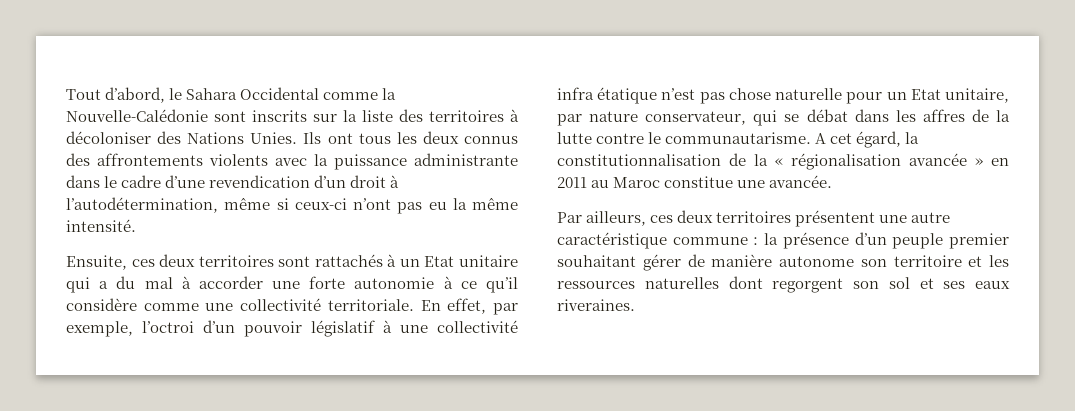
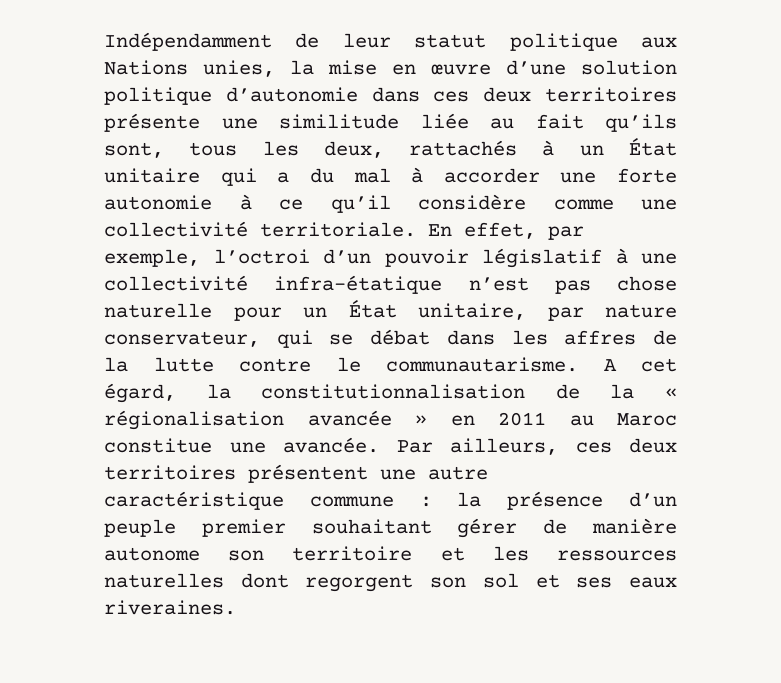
[66,87,397,103] [66,109,519,122] [66,131,518,144] [66,153,518,170] [66,175,400,188] [66,197,518,214] [66,219,136,232] [66,254,311,270] Tout d’abord, le Sahara Occidental comme la Nouvelle-Calédonie sont inscrits sur la liste des territoires à décoloniser des Nations Unies. Ils ont tous les deux connus des affrontements violents avec la puissance administrante dans le cadre d’une revendication d’un droit à l’autodétermination, même si ceux-ci n’ont pas eu la même intensité. // Ensuite, ces deux territoires sont -> [104,32,677,51] [104,60,677,77] [104,87,677,105] [104,113,677,132] [104,141,384,158] Indépendamment de leur statut politique aux Nations unies, la mise en œuvre d’une solution politique d’autonomie dans ces deux territoires présente une similitude liée au fait qu’ils sont, tous les deux,
[424,256,455,267] Etat -> [629,138,677,156] État
[557,87,658,104] infra étatique -> [274,275,443,294] infra-étatique
[910,89,941,100] Etat -> [348,300,397,318] État
(833, 181) // -> (379, 445) none

